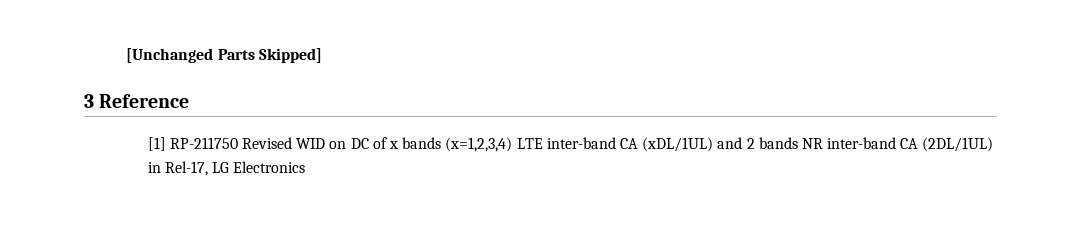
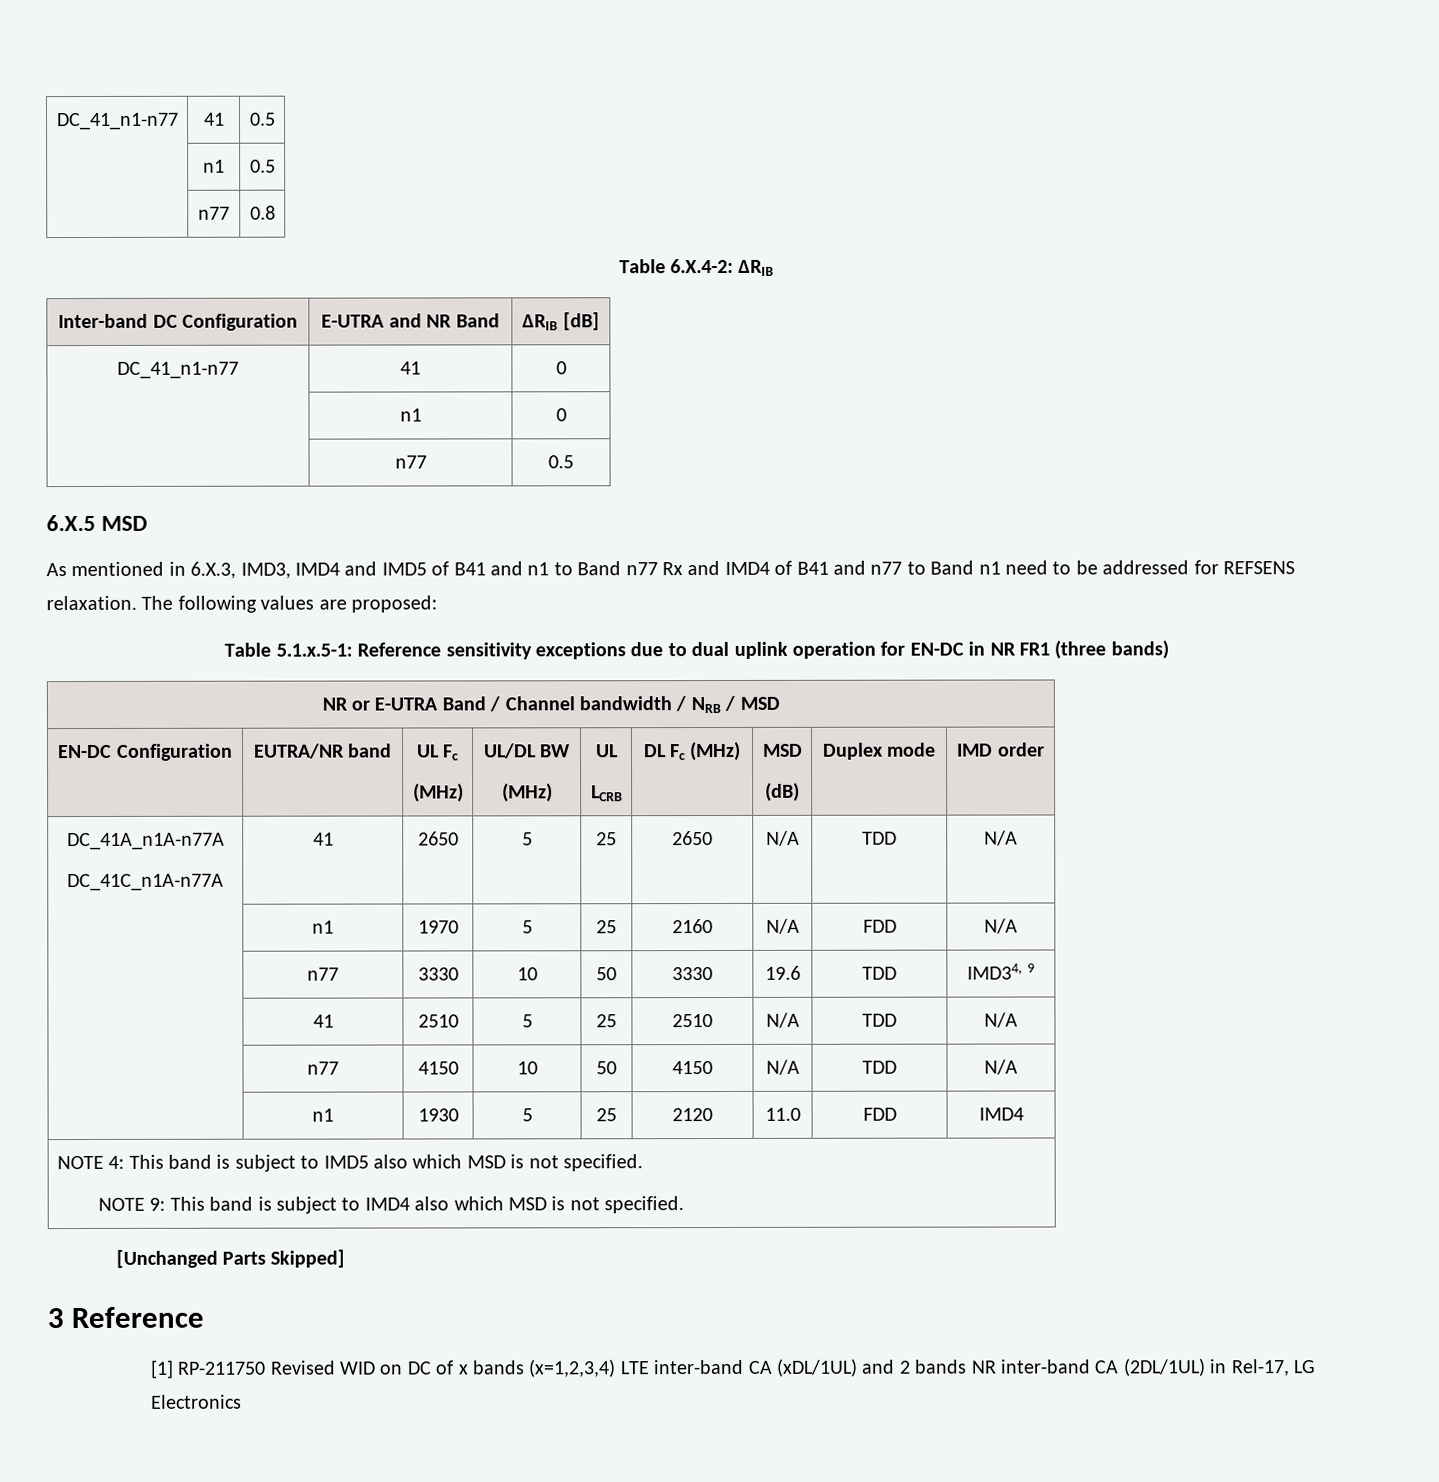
(126, 55) none -> [56,112,179,131] [203,112,225,126] [249,112,276,126] [203,159,225,173] [249,159,276,173] [198,206,230,220] [249,205,276,220] [618,258,775,276] [58,313,298,331] [321,313,500,328] [522,312,600,331] [117,361,239,379] [400,361,421,375] [555,361,567,375] [399,408,422,422] [555,408,567,422] [394,455,427,469] [548,455,574,469] [46,514,149,532] [46,560,1295,579] [46,595,437,613] [224,640,1169,660] [321,695,780,714] [58,743,233,761] [253,743,393,759] [416,744,460,761] [412,783,464,803] [483,743,572,759] [501,783,553,803] [595,744,619,758] [590,785,623,802] [643,741,742,762] [762,743,803,757] [765,782,800,802] [822,742,937,760] [957,742,1045,757] [66,832,225,851] [67,873,224,892] [312,832,334,846] [417,831,459,846] [521,832,533,846] [596,832,617,846] [672,831,713,846] [765,830,800,846] [862,831,897,845] [984,830,1018,846] [312,920,334,934] [417,920,459,934] [521,920,533,934] [596,920,617,934] [672,919,713,934] [765,918,800,934] [862,919,897,933] [984,918,1018,934] [307,967,339,981] [417,967,459,981] [516,967,538,981] [596,967,617,981] [672,967,713,981] [764,965,801,980] [862,966,897,980] [966,963,1036,980] [312,1014,334,1028] [417,1014,459,1028] [521,1014,533,1028] [596,1014,617,1028] [672,1014,713,1028] [765,1012,800,1028] [862,1013,897,1027] [984,1012,1018,1028] [307,1061,339,1075] [417,1061,459,1075] [516,1061,538,1075] [596,1061,617,1075] [672,1061,713,1075] [765,1059,800,1075] [862,1060,897,1074] [984,1059,1018,1075] [312,1108,334,1122] [417,1108,459,1122] [521,1108,533,1122] [596,1108,617,1122] [672,1108,713,1122] [764,1107,801,1121] [862,1107,897,1121] [978,1107,1024,1121] [56,1154,643,1172] [97,1196,685,1214] DC_41_n1-n77 | 41 | 0.5 // | n1 | 0.5 // | n77 | 0.8 // Table 6.X.4-2: ΔRIB // Inter-band DC Configuration | E-UTRA and NR Band | ΔRIB [dB] // DC_41_n1-n77 | 41 | 0 // | n1 | 0 // | n77 | 0.5 // 6.X.5 MSD // As mentioned in 6.X.3, IMD3, IMD4 and IMD5 of B41 and n1 to Band n77 Rx and IMD4 of B41 and n77 to Band n1 need to be addressed for REFSENS relaxation. The following values are proposed: // Table 5.1.x.5-1: Reference sensitivity exceptions due to dual uplink operation for EN-DC in NR FR1 (three bands) // NR or E-UTRA Band / Channel bandwidth / NRB / MSD // EN-DC Configuration | EUTRA/NR band | UL Fc // (MHz) | UL/DL BW // (MHz) | UL // LCRB | DL Fc (MHz) | MSD // (dB) | Duplex mode | IMD order // DC_41A_n1A-n77A // DC_41C_n1A-n77A | 41 | 2650 | 5 | 25 | 2650 | N/A | TDD | N/A // | n1 | 1970 | 5 | 25 | 2160 | N/A | FDD | N/A // | n77 | 3330 | 10 | 50 | 3330 | 19.6 | TDD | IMD34, 9 // | 41 | 2510 | 5 | 25 | 2510 | N/A | TDD | N/A // | n77 | 4150 | 10 | 50 | 4150 | N/A | TDD | N/A // | n1 | 1930 | 5 | 25 | 2120 | 11.0 | FDD | IMD4 // NOTE 4: This band is subject to IMD5 also which MSD is not specified. // NOTE 9: This band is subject to IMD4 also which MSD is not specified. //

